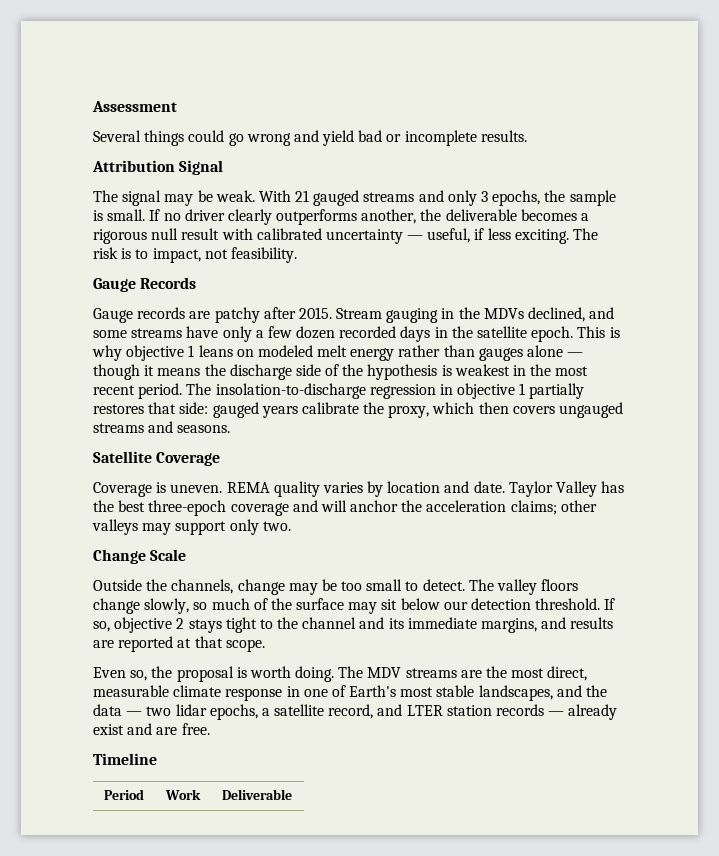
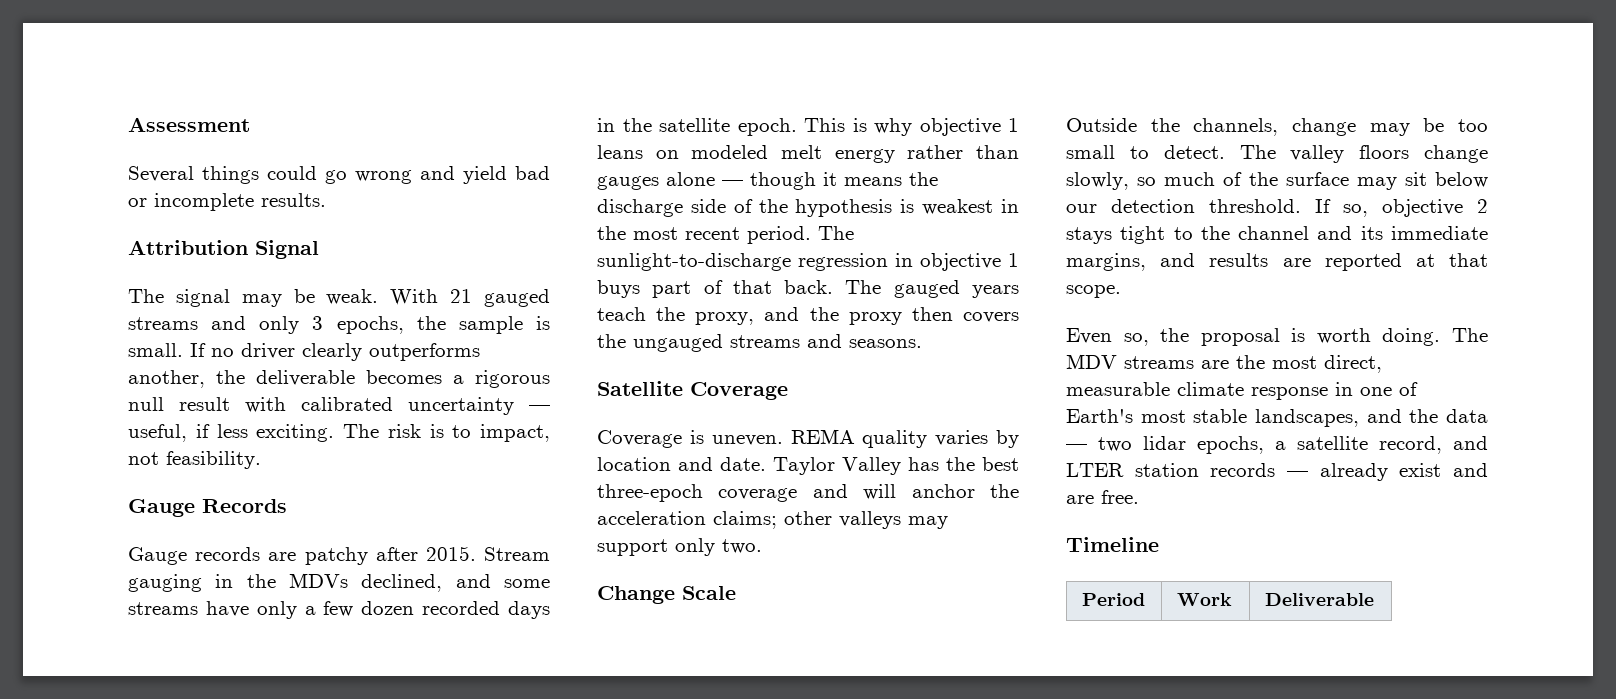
[215,383,366,399] insolation-to-discharge -> [597,253,791,271] sunlight-to-discharge
[529,383,585,399] [93,402,209,414] partially restores that side: -> [597,280,882,298] buys part of that back. The
[301,402,359,414] calibrate -> [597,307,646,321] teach
[432,402,475,414] which -> [764,307,902,325] and the proxy
(555, 410) none -> [597,334,626,348] the

